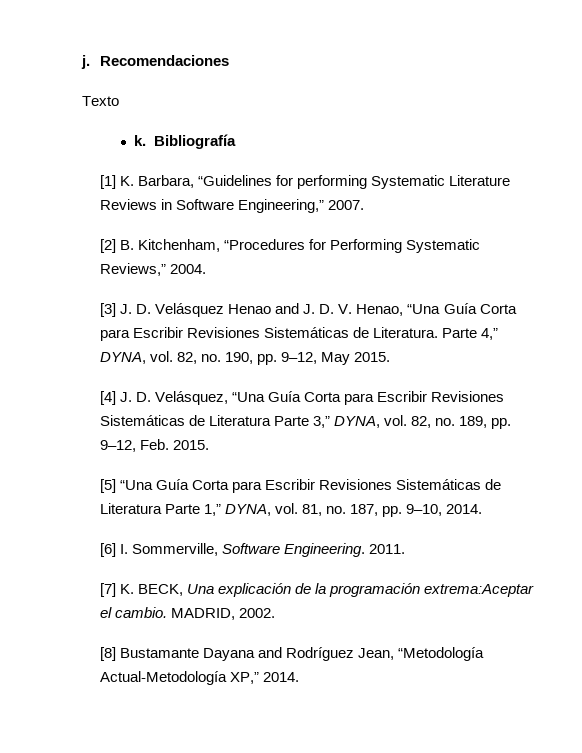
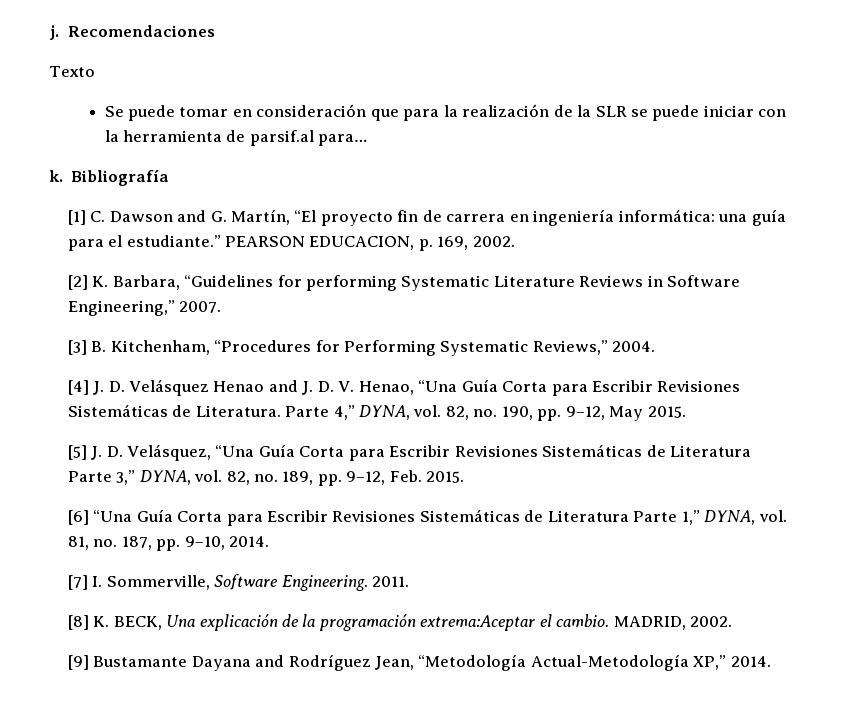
[134,134,236,149] [99,175,116,189] k. Bibliografía // [1] -> [104,104,787,121] [104,130,368,146] [49,170,170,186] [67,209,786,226] [67,235,515,251] [67,275,88,290] Se puede tomar en consideración que para la realización de la SLR se puede iniciar con la herramienta de parsif.al para… // k. Bibliografía // [1] C. Dawson and G. Martín, “El proyecto fin de carrera en ingeniería informática: una guía para el estudiante.” PEARSON EDUCACION, p. 169, 2002. // [2]
[99,239,116,253] [2] -> [67,340,87,355] [3]
[99,303,116,317] [3] -> [67,380,89,395] [4]
[99,391,116,405] [4] -> [67,445,87,460] [5]
[99,479,116,493] [5] -> [67,510,89,525] [6]
[99,543,116,557] [6] -> [67,575,88,590] [7]
[99,583,116,597] [7] -> [67,615,89,630] [8]
[99,647,116,661] [8] -> [67,655,89,670] [9]

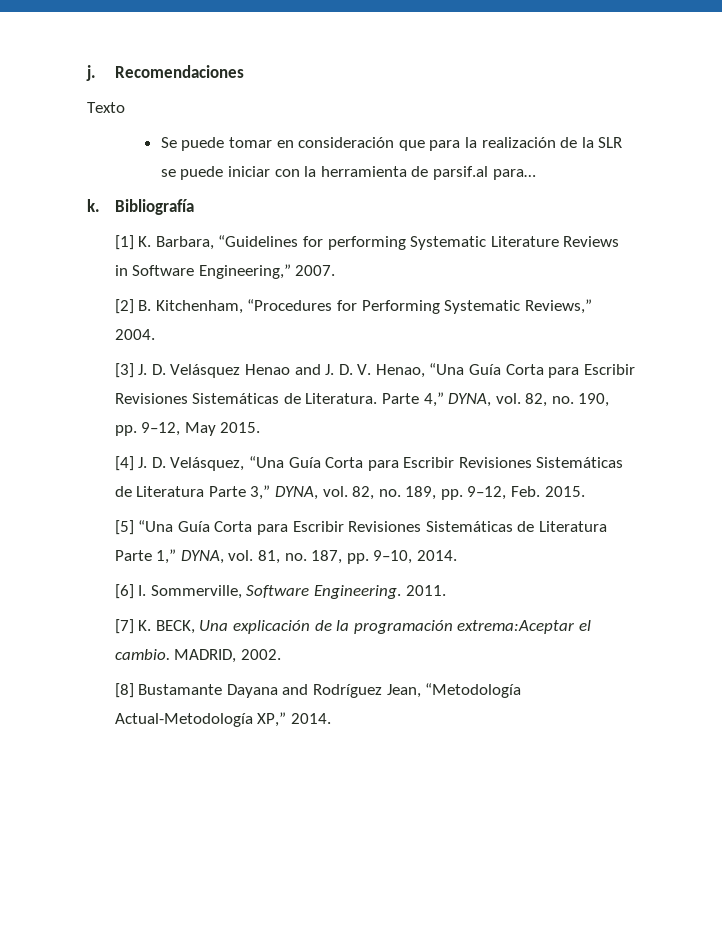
[90,209,786,226] [67,235,515,251] [67,275,88,290] C. Dawson and G. Martín, “El proyecto fin de carrera en ingeniería informática: una guía para el estudiante.” PEARSON EDUCACION, p. 169, 2002. // [2] -> (134, 242) none
[67,340,87,355] [3] -> [114,299,134,314] [2]
[67,380,89,395] [4] -> [114,363,134,378] [3]
[67,445,87,460] [5] -> [114,456,134,471] [4]
[67,510,89,525] [6] -> [114,520,134,535] [5]
[67,575,88,590] [7] -> [114,584,134,599] [6]
[67,615,89,630] [8] -> [114,619,134,634] [7]
[67,655,89,670] [9] -> [114,683,134,698] [8]

